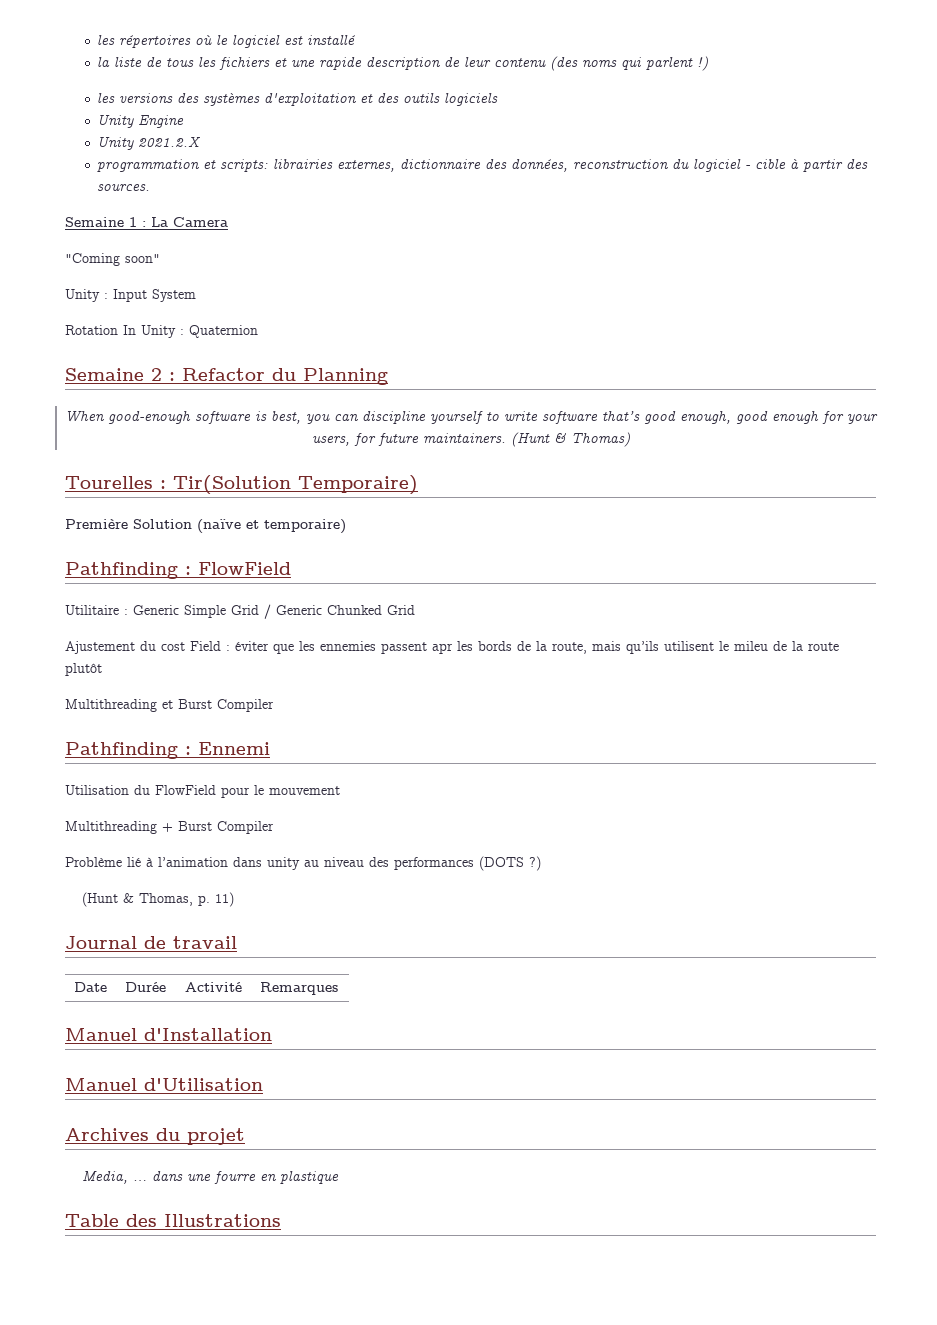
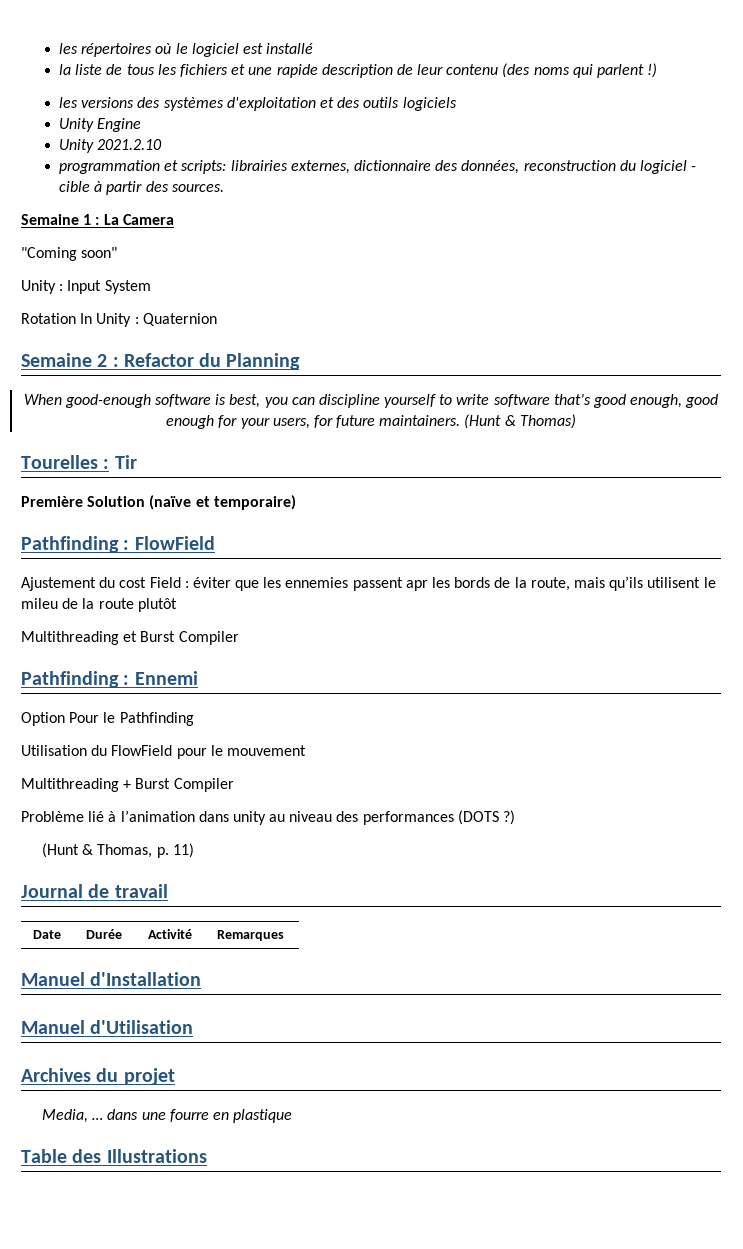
[138,136,202,147] 2021.2.X -> [97,139,163,150] 2021.2.10
[173,475,418,495] Tir(Solution Temporaire) -> [114,455,137,469] Tir
[65,604,415,619] // Utilitaire : Generic Simple Grid / Generic Chunked Grid -> (215, 543) none
(270, 748) none -> [21,712,194,726] // Option Pour le Pathfinding

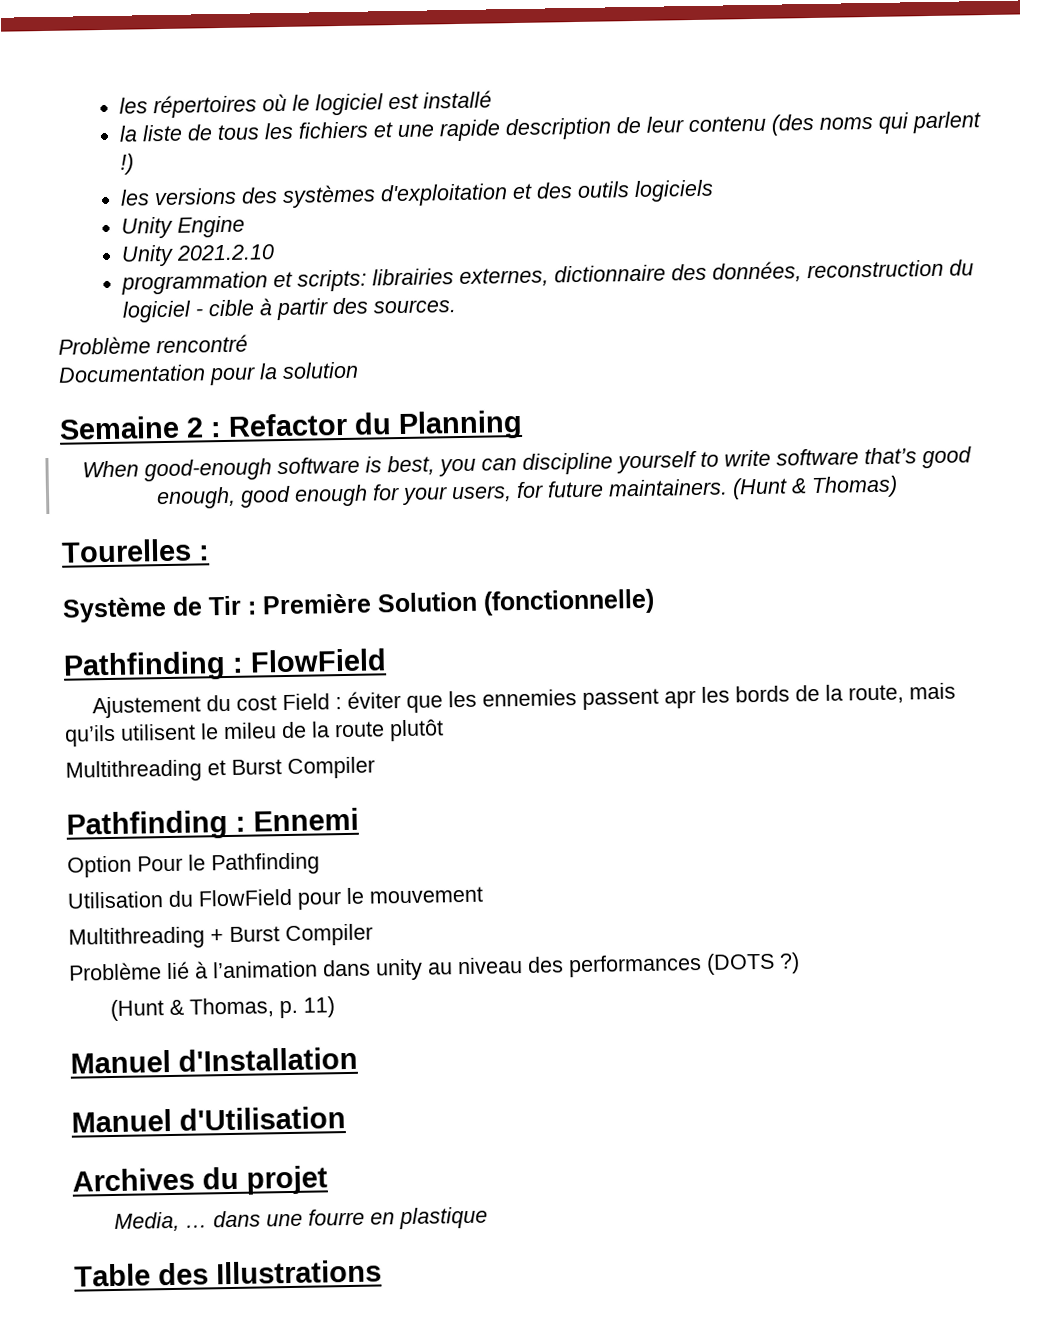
[21,214,174,225] [21,247,118,261] [21,280,151,294] [21,313,217,327] Semaine 1 : La Camera // "Coming soon" // Unity : Input System // Rotation In Unity : Quaternion -> [58,334,248,355] [58,361,359,386] Problème rencontré // Documentation pour la solution
(110, 464) none -> [62,596,203,623] // Système de
(137, 462) // -> [247,601,257,615] :
[149,495,296,510] (naïve et temporaire) -> [483,588,655,616] (fonctionnelle)
[21,884,168,898] [33,930,62,939] [86,929,123,939] [148,929,193,939] [217,930,285,941] // Journal de travail // Date | Durée | Activité | Remarques -> (336, 1007) none

